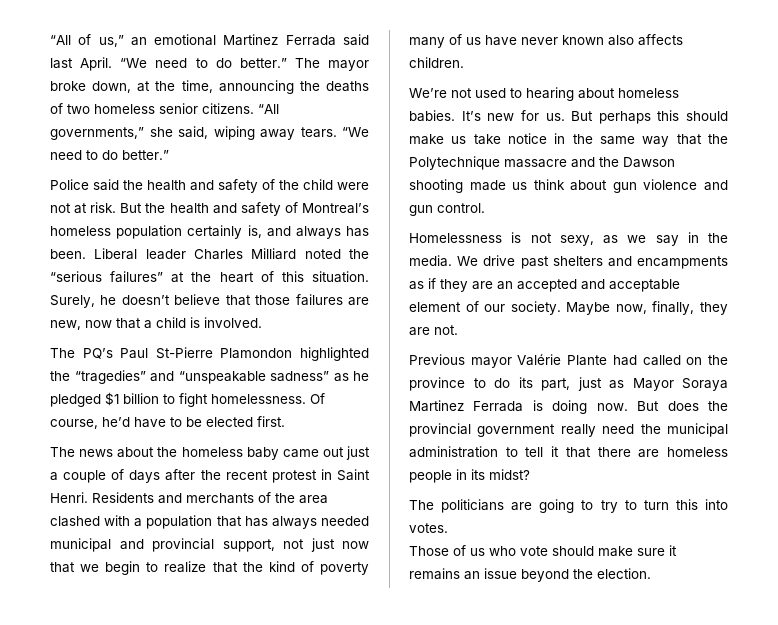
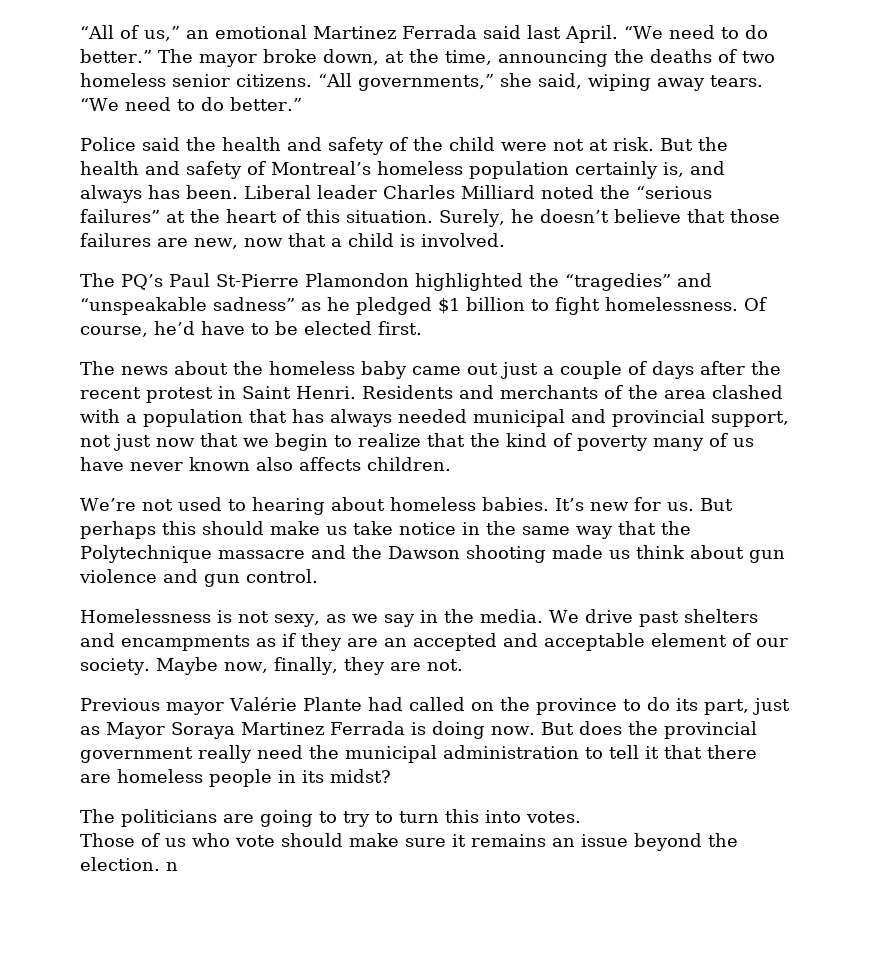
(651, 573) none -> [166,862,178,871] n

